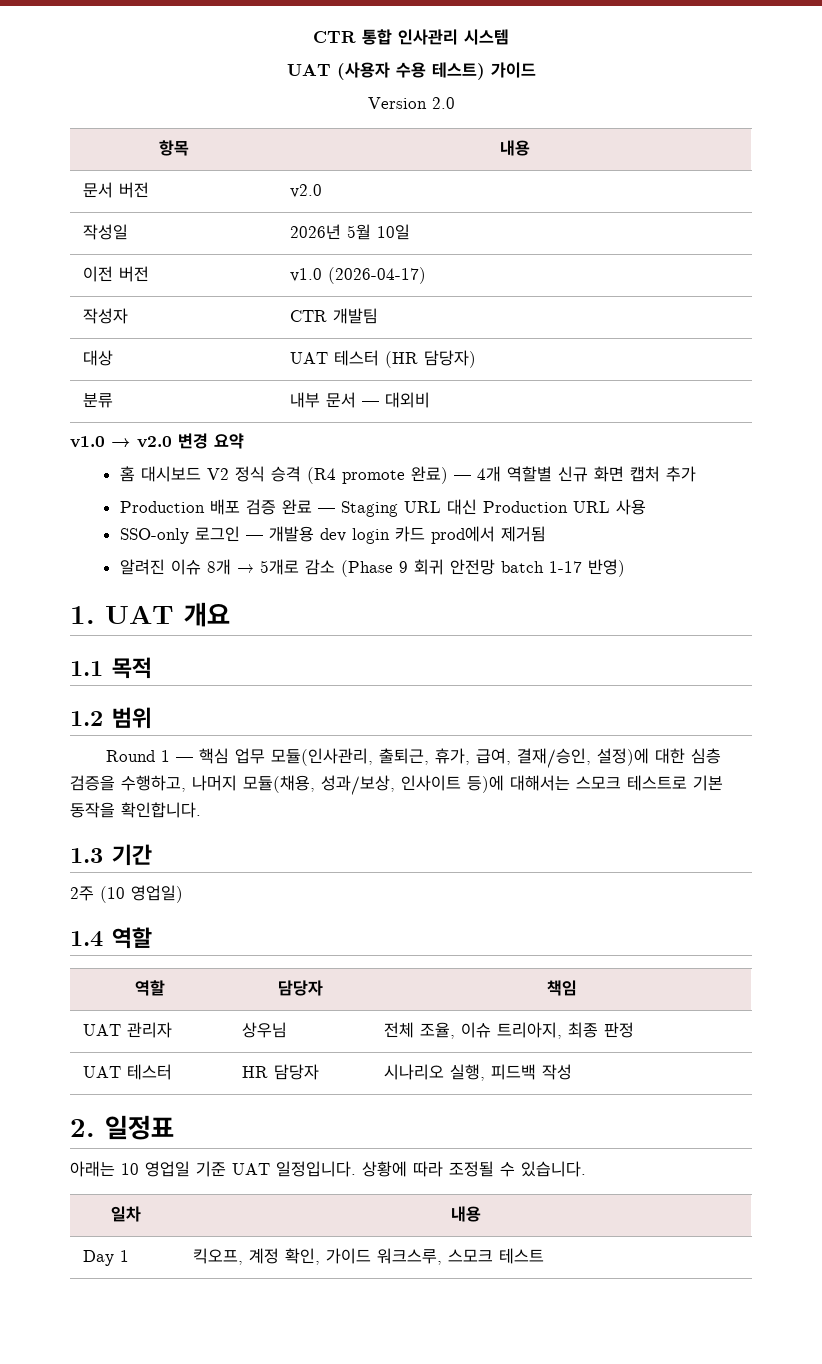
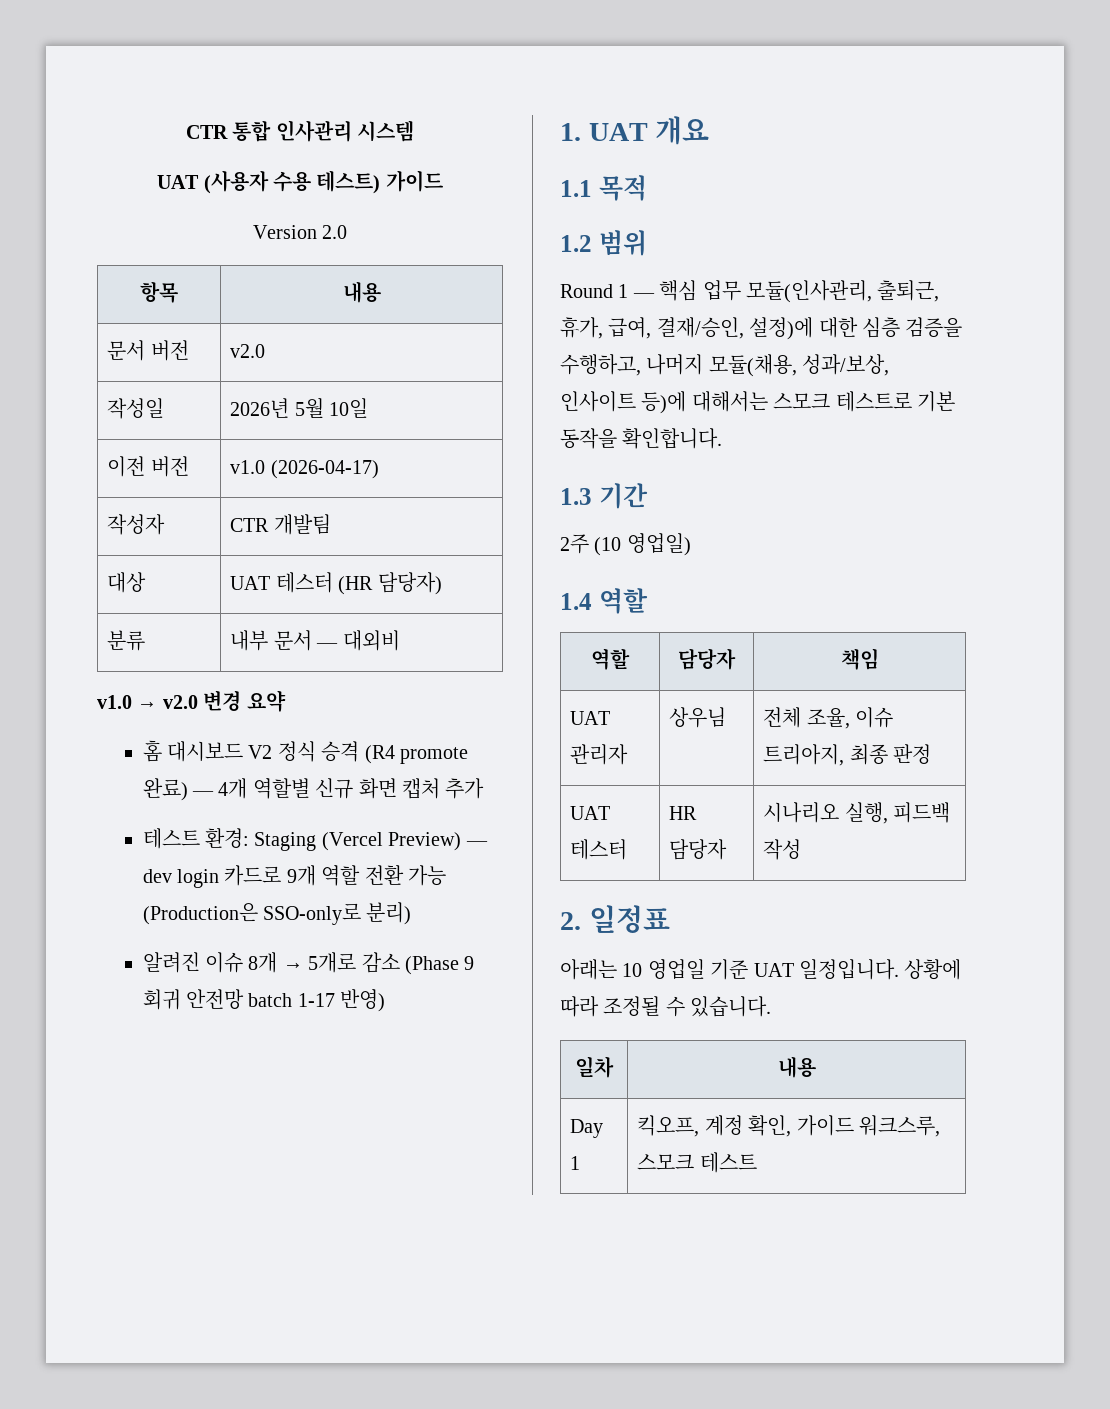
[119,499,646,517] [119,526,546,544] Production 배포 검증 완료 — Staging URL 대신 Production URL 사용 // SSO-only 로그인 — 개발용 dev login 카드 prod에서 제거됨 -> [142,828,488,851] [142,865,446,888] [142,902,412,925] 테스트 환경: Staging (Vercel Preview) — dev login 카드로 9개 역할 전환 가능 (Production은 SSO-only로 분리)

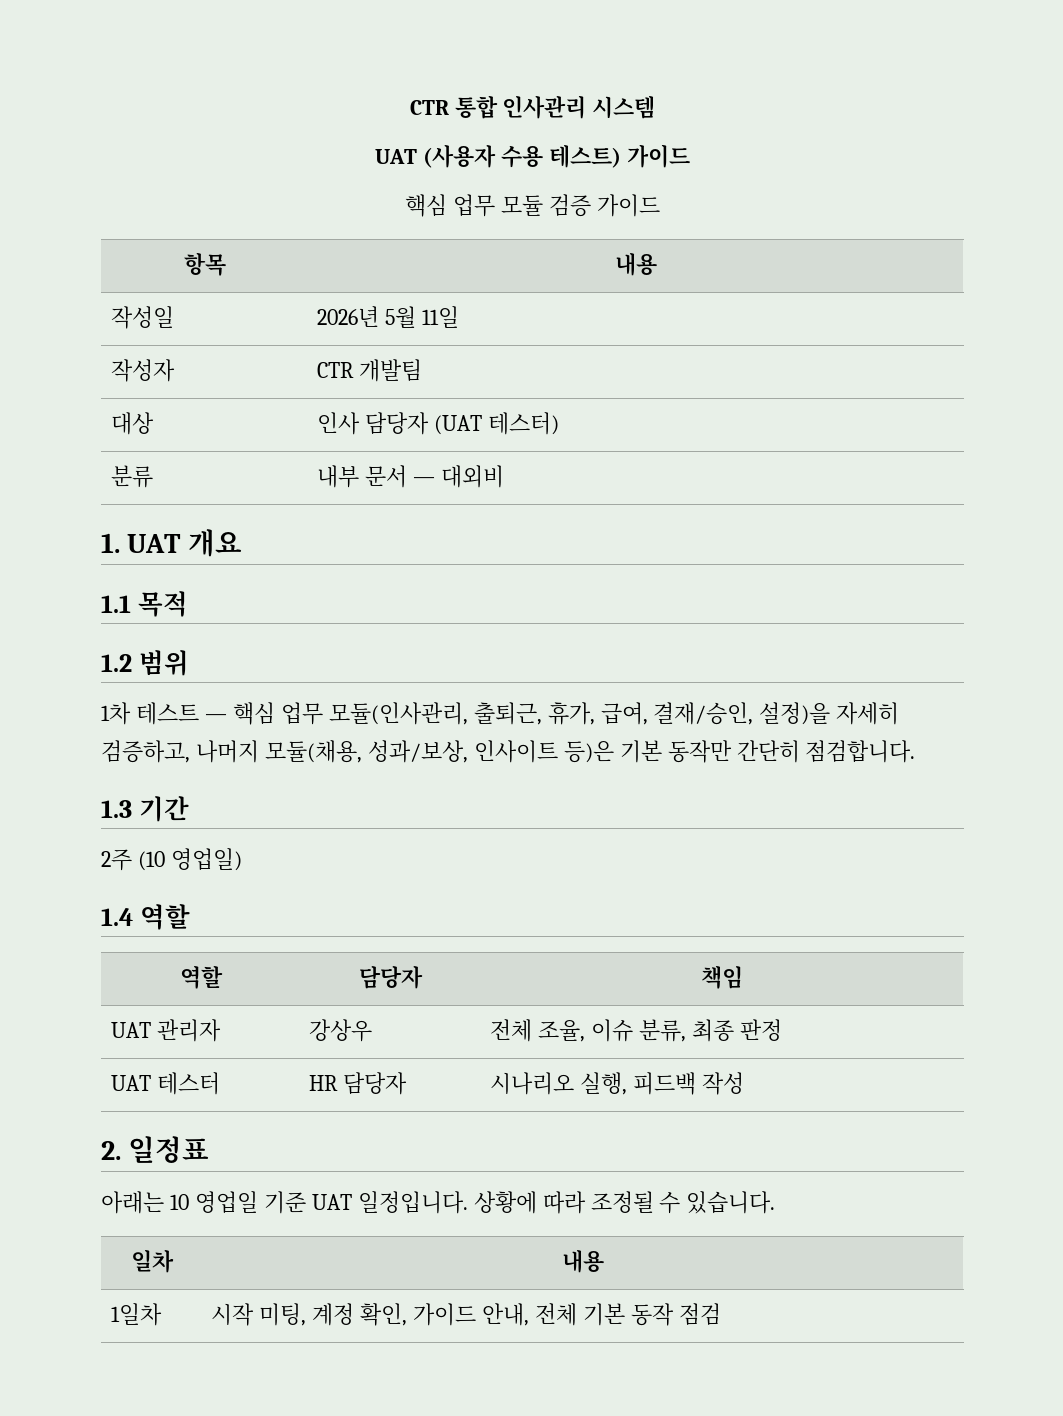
[252,225,348,239] Version 2.0 -> [405,194,660,217] 핵심 업무 모듈 검증 가이드
[107,340,189,361] [230,344,266,358] // 문서 버전 | v2.0 -> (657, 264) none
[329,398,369,418] [107,456,189,477] [230,460,379,479] 10일 // 이전 버전 | v1.0 (2026-04-17) -> [422,306,460,328] 11일
[230,572,442,595] UAT 테스터 (HR 담당자) -> [317,412,560,435] 인사 담당자 (UAT 테스터)
[97,690,286,712] [142,740,468,764] [142,778,485,801] [142,828,488,851] [142,865,446,888] [142,902,412,925] [142,952,475,975] [142,989,386,1012] // v1.0 → v2.0 변경 요약 // 홈 대시보드 V2 정식 승격 (R4 promote 완료) — 4개 역할별 신규 화면 캡처 추가 // 테스트 환경: Staging (Vercel Preview) — dev login 카드로 9개 역할 전환 가능 (Production은 SSO-only로 분리) // 알려진 이슈 8개 → 5개로 감소 (Phase 9 회귀 안전망 batch 1-17 반영) -> (505, 476) none
[560,284,629,298] Round 1 -> [101,702,199,725] 1차 테스트
[749,317,963,340] [560,354,890,377] [560,391,955,414] [560,428,723,449] 설정)에 대한 심층 검증을 수행하고, 나머지 모듈(채용, 성과/보상, 인사이트 등)에 대해서는 스모크 테스트로 기본 동작을 확인합니다. -> [759,702,900,725] [101,740,916,763] 설정)을 자세히 검증하고, 나머지 모듈(채용, 성과/보상, 인사이트 등)은 기본 동작만 간단히 점검합니다.
[669,707,727,728] 상우님 -> [309,1019,373,1042] 강상우
[763,744,845,766] 트리아지, -> [639,1019,687,1042] 분류,
[570,1119,604,1138] [570,1156,581,1170] [637,1115,941,1137] [637,1152,757,1173] Day 1 | 킥오프, 계정 확인, 가이드 워크스루, 스모크 테스트 -> [111,1303,163,1326] [211,1303,721,1326] 1일차 | 시작 미팅, 계정 확인, 가이드 안내, 전체 기본 동작 점검

